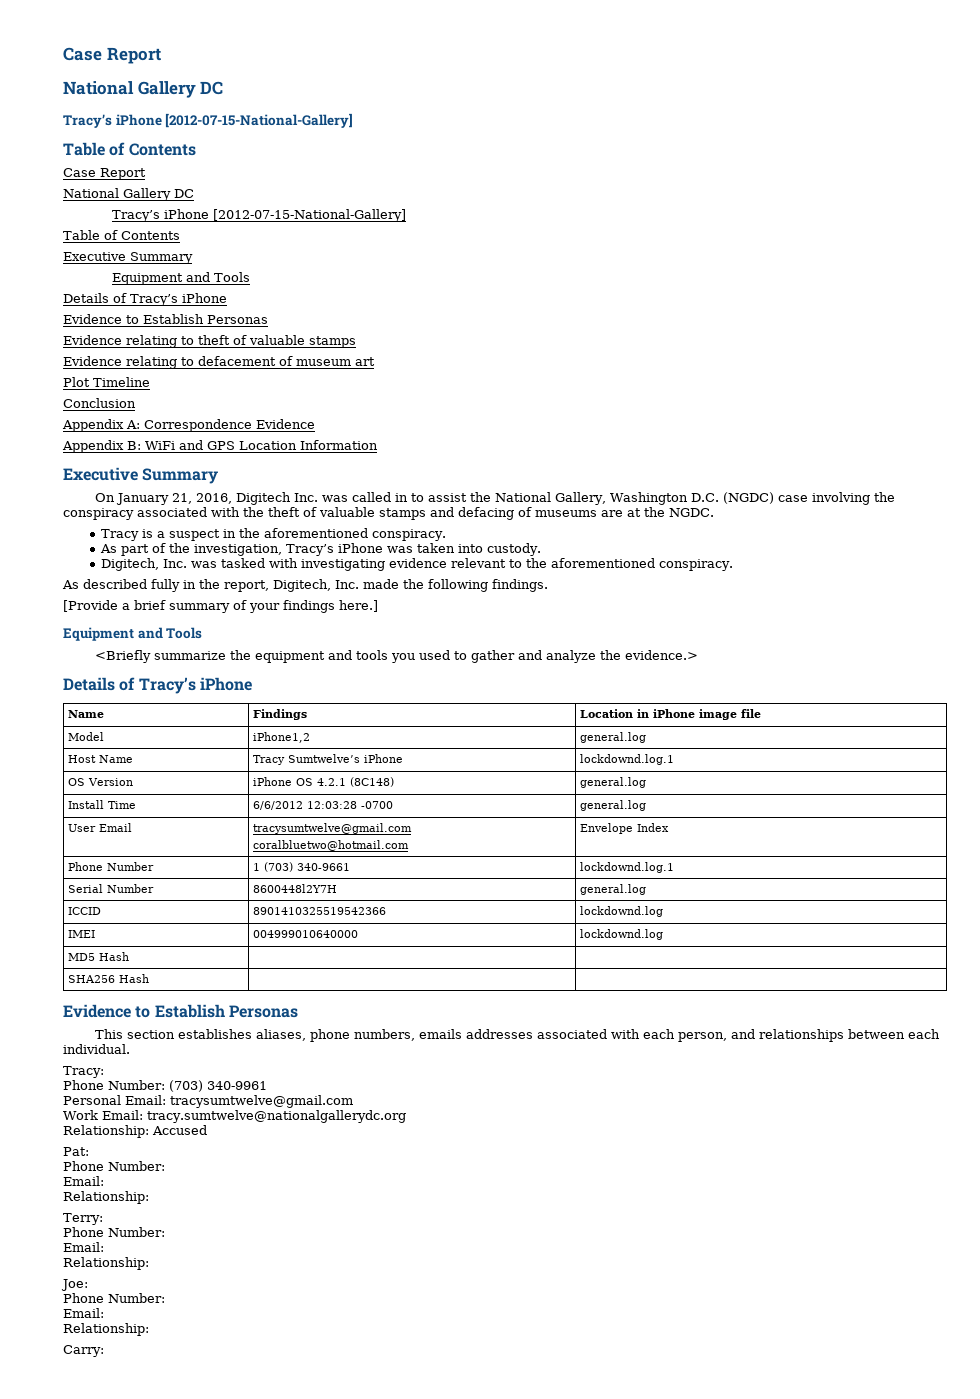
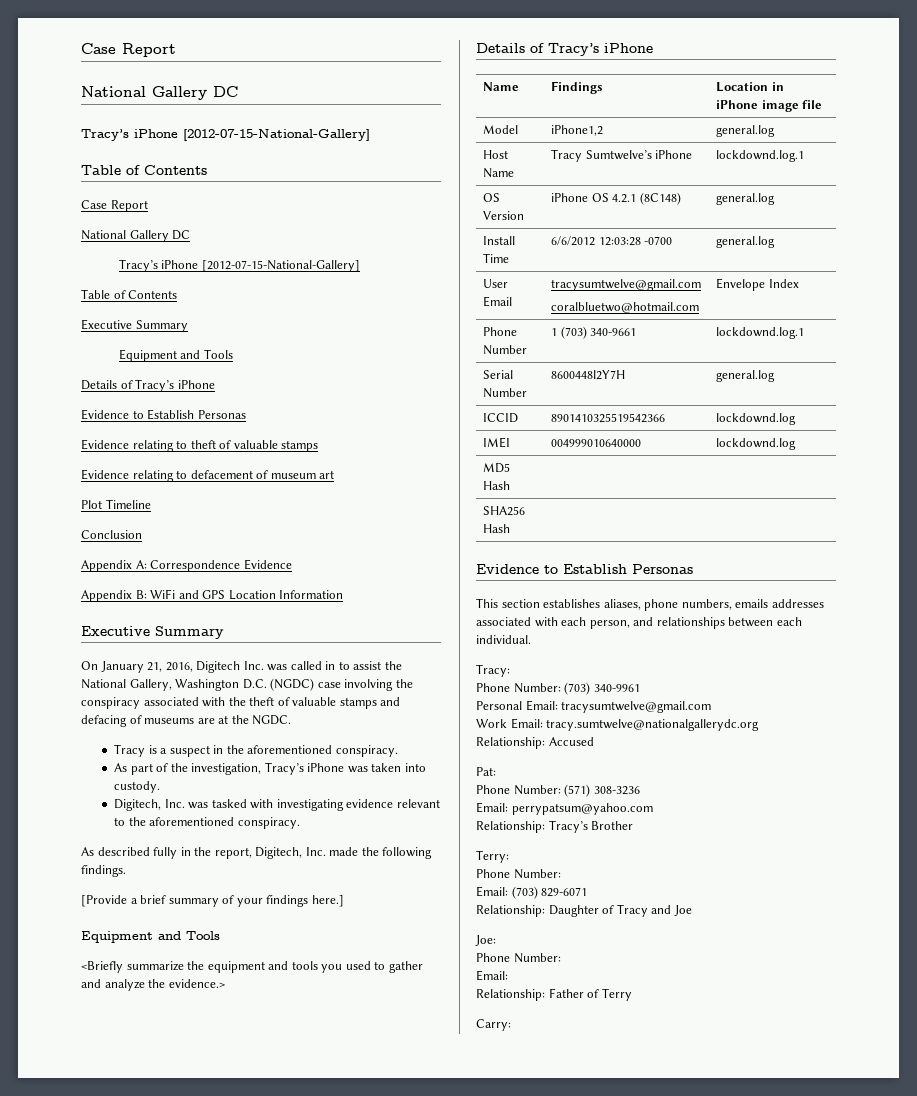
[63,1176,104,1186] [63,1191,149,1204] // Email: // Relationship: -> [564,784,640,797] [476,802,653,815] [476,820,634,833] (571) 308-3236 // Email: perrypatsum@yahoo.com // Relationship: Tracy’s Brother
[63,1257,149,1270] // Relationship: -> [511,886,588,899] [476,904,692,917] (703) 829-6071 // Relationship: Daughter of Tracy and Joe
(149, 1329) none -> [548,988,632,1001] Father of Terry

